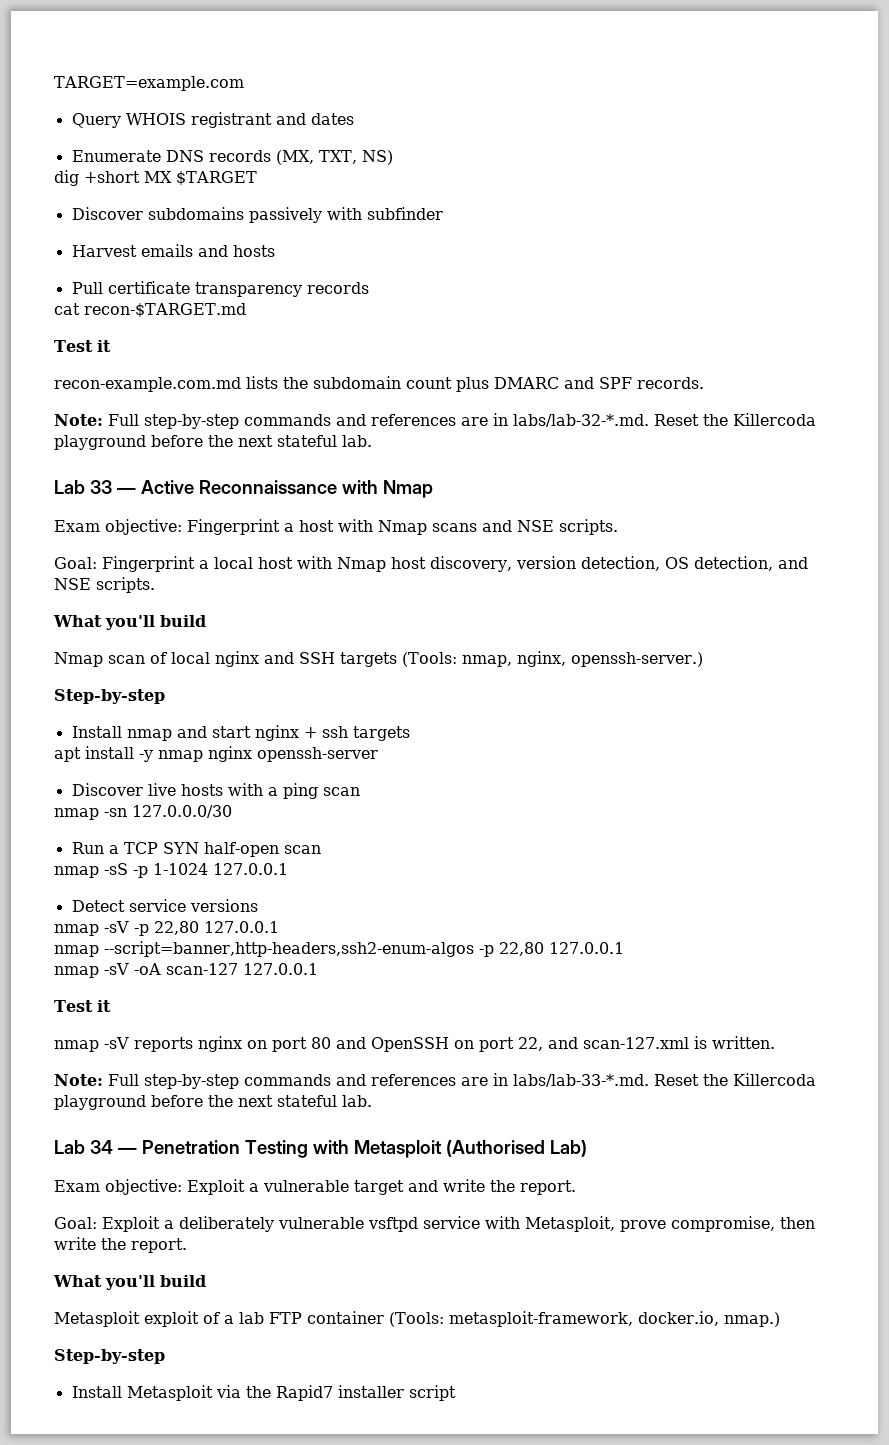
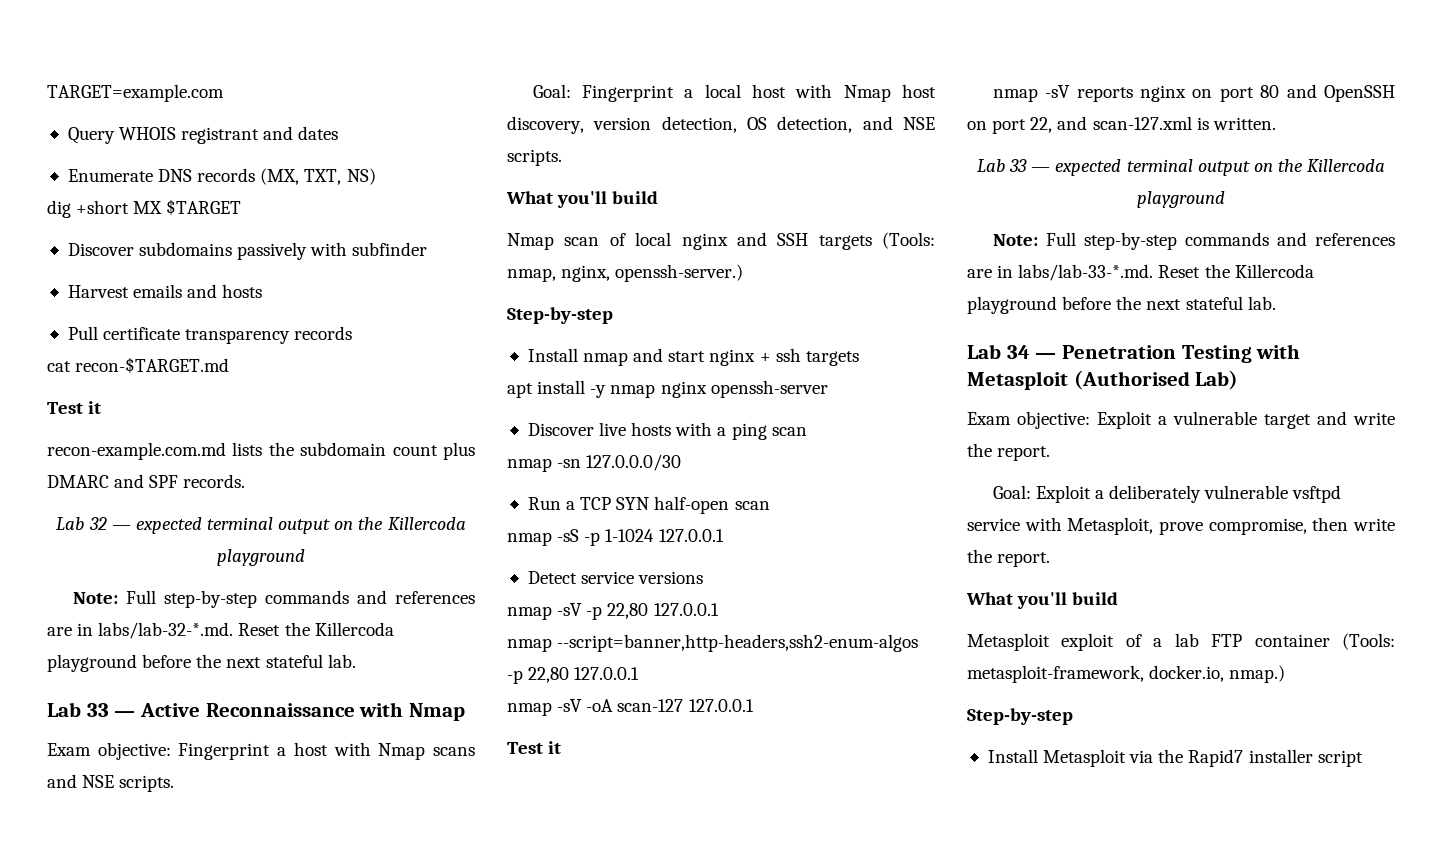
(704, 383) none -> [56,517,466,534] [217,549,305,566] // Lab 32 — expected terminal output on the Killercoda playground
(775, 1042) none -> [976,159,1386,176] [1137,191,1225,208] // Lab 33 — expected terminal output on the Killercoda playground

